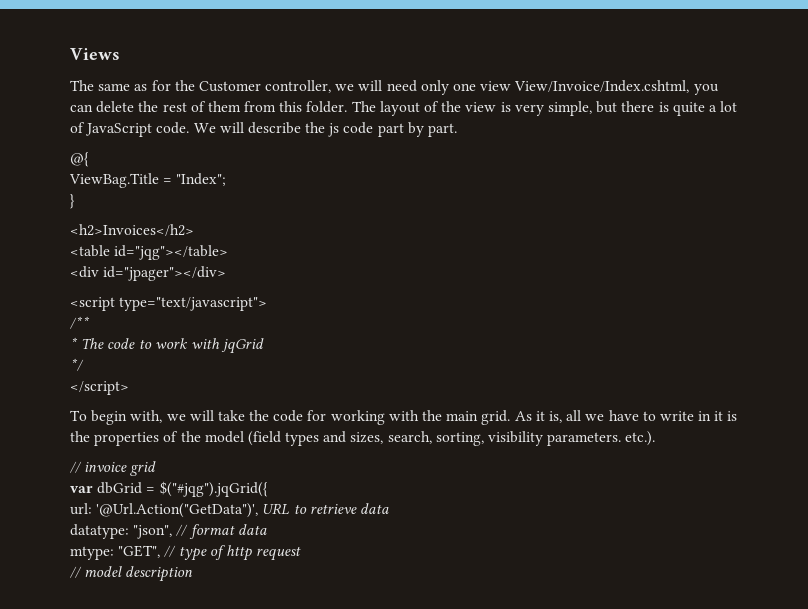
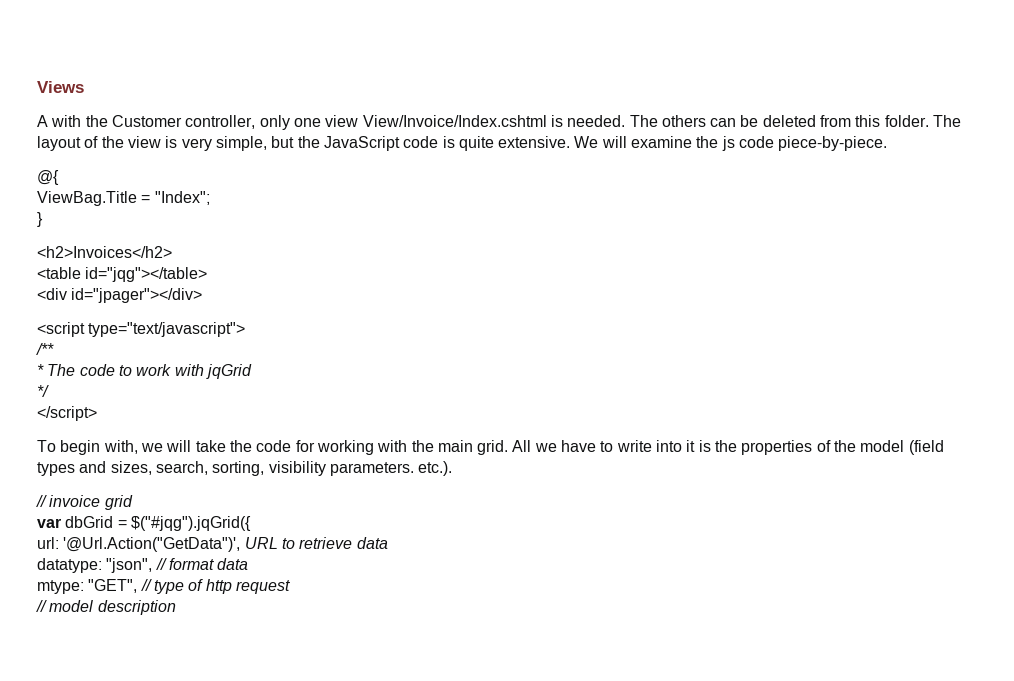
[70,80,719,95] [70,101,241,113] The same as for the Customer controller, we will need only one view View/Invoice/Index.cshtml, you can delete the rest of them -> [37,115,816,130] A with the Customer controller, only one view View/Invoice/Index.cshtml is needed. The others can be deleted
[621,101,738,116] [70,122,190,137] there is quite a lot of JavaScript code. -> [297,136,571,151] the JavaScript code is quite extensive.
[247,122,301,134] describe -> [631,136,693,148] examine
[377,122,458,137] part by part. -> [778,136,888,151] piece-by-piece.
[514,410,582,423] As it is, all -> [512,440,532,452] All
[698,411,712,421] in -> [656,440,683,452] into

